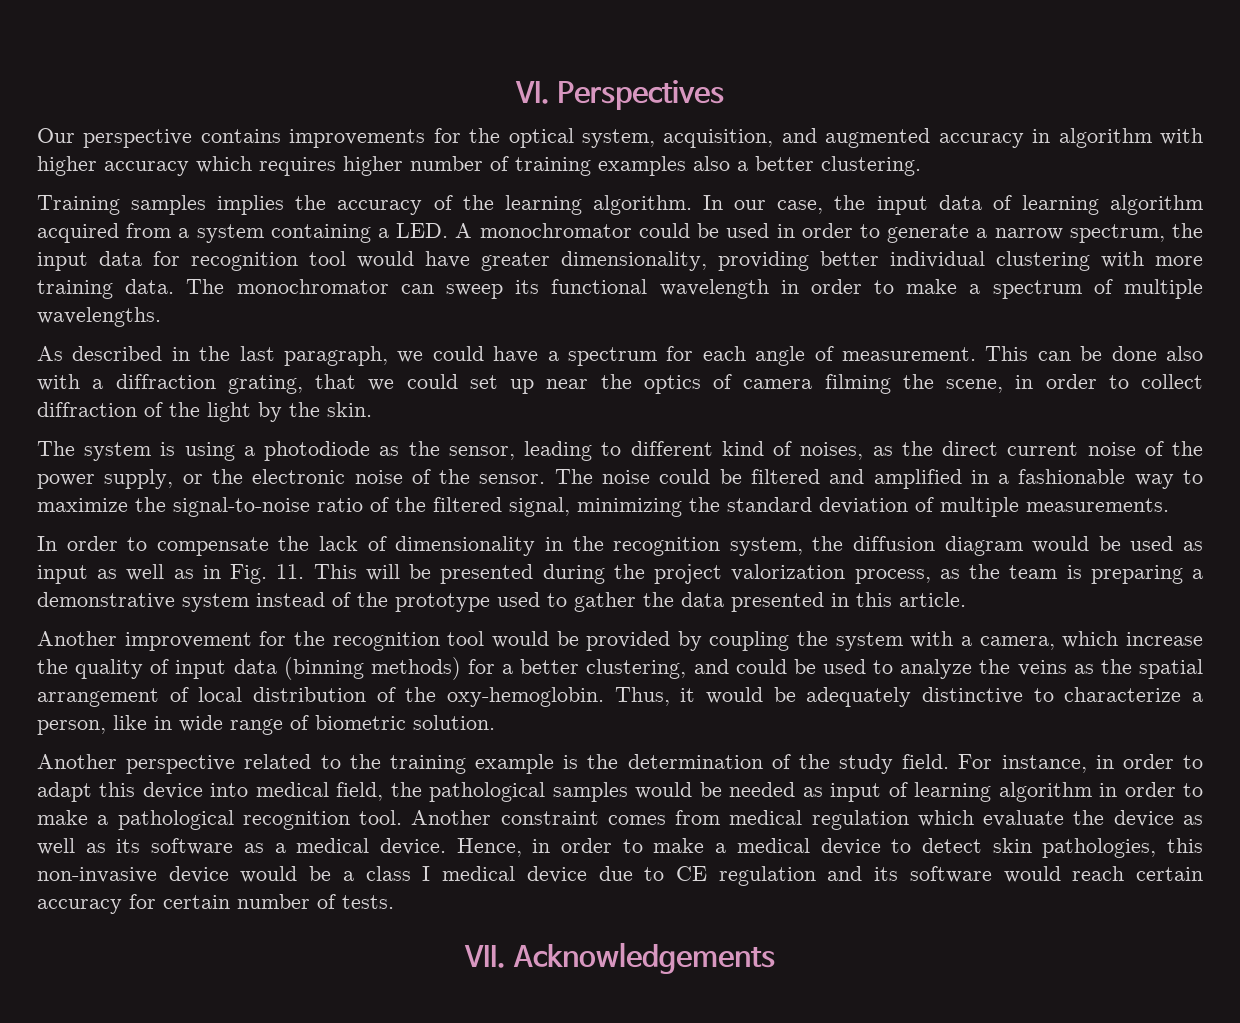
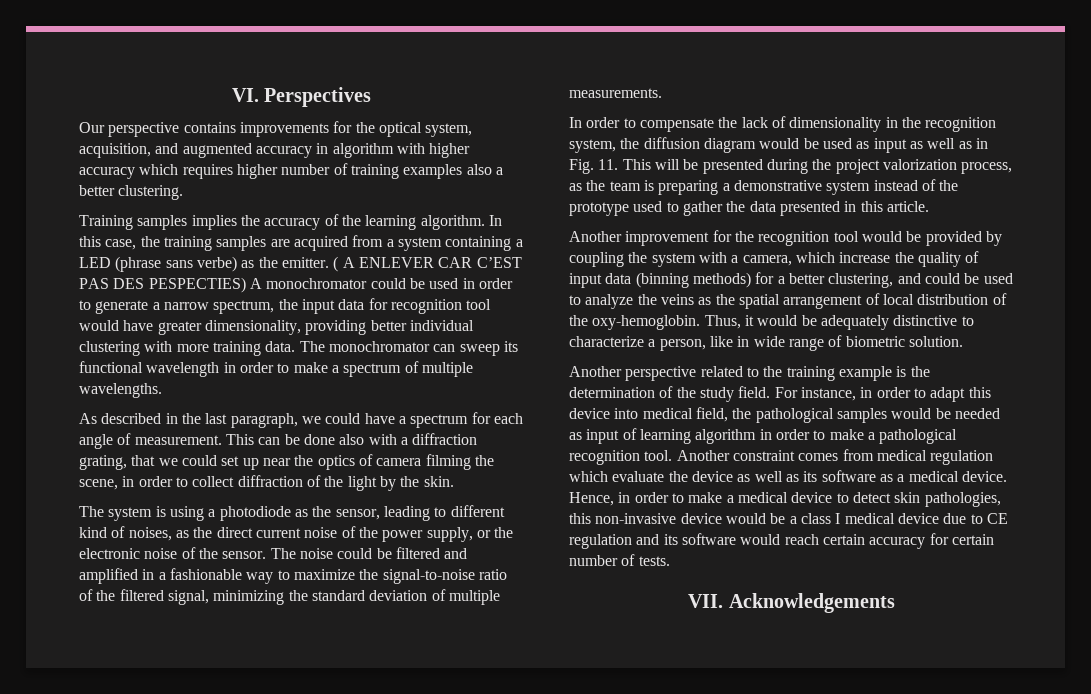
[734,200,767,210] our -> [79,236,101,247] this
[876,195,1203,215] input data of learning algorithm -> [163,236,290,251] training samples are
[396,223,449,238] LED. -> [79,256,522,272] [79,277,246,293] LED (phrase sans verbe) as the emitter. ( A ENLEVER CAR C’EST PAS DES PESPECTIES)

